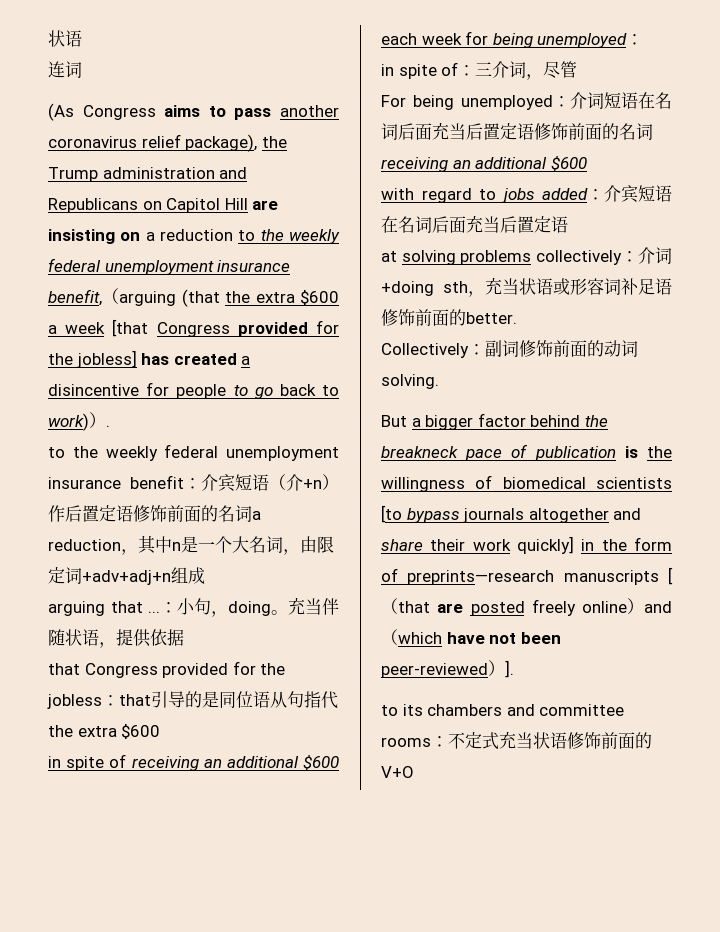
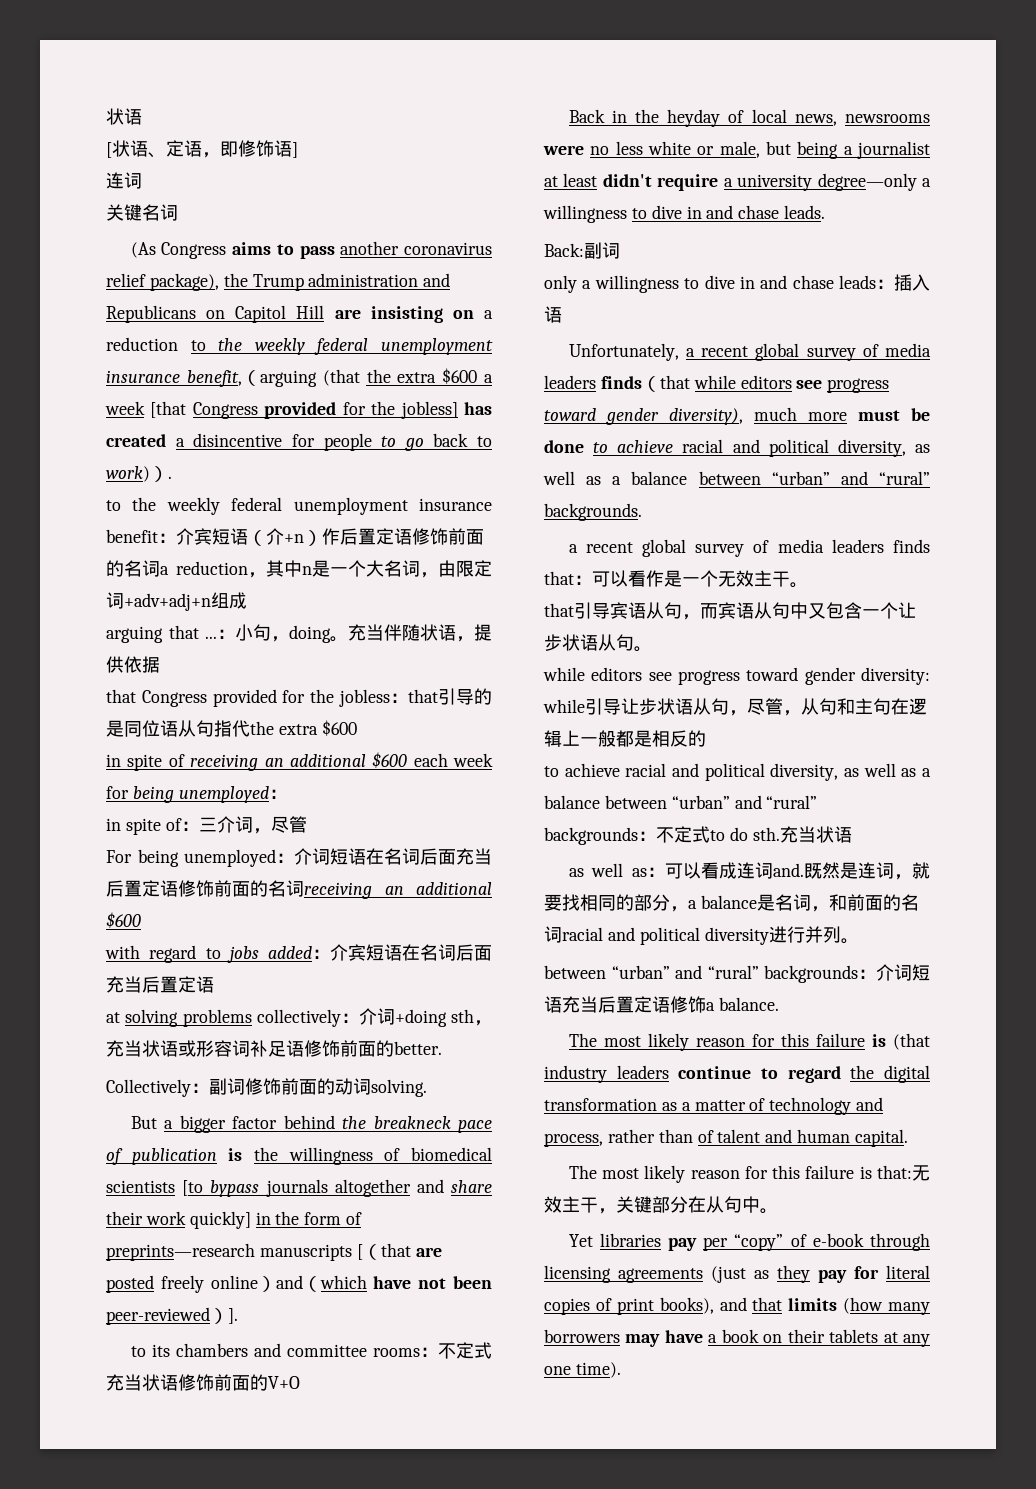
[48,30,82,47] [48,61,82,78] 状语 // 连词 -> [106,108,142,125] [106,140,298,158] [106,172,142,189] [106,204,178,221] 状语 // [状语、定语，即修饰语] // 连词 // 关键名词
(414, 772) none -> [568,109,930,127] [543,141,930,159] [544,173,931,191] [543,205,826,223] [544,242,620,259] [544,274,930,293] [544,306,562,323] [568,343,931,361] [544,375,890,393] [544,407,930,425] [544,439,930,457] [543,471,930,485] [544,503,642,521] [568,539,930,557] [544,570,808,588] [544,602,916,620] [544,634,652,652] [543,667,930,685] [543,698,927,716] [544,730,706,747] [544,763,931,781] [544,795,818,809] [544,826,852,845] [568,862,930,880] [544,894,919,912] [544,926,859,945] [544,964,930,983] [544,996,779,1013] [568,1033,930,1051] [544,1065,930,1083] [544,1097,884,1115] [544,1129,909,1147] [568,1165,930,1183] [544,1196,778,1214] [568,1233,930,1251] [544,1265,930,1283] [544,1297,930,1315] [544,1329,931,1347] [544,1362,621,1378] // Back in the heyday of local news, newsrooms were no less white or male, but being a journalist at least didn't require a university degree—only a willingness to dive in and chase leads. // Back:副词 // only a willingness to dive in and chase leads：插入语 // Unfortunately, a recent global survey of media leaders finds（that while editors see progress toward gender diversity), much more must be done to achieve racial and political diversity, as well as a balance between “urban” and “rural” backgrounds. // a recent global survey of media leaders finds that：可以看作是一个无效主干。 // that引导宾语从句，而宾语从句中又包含一个让步状语从句。 // while editors see progress toward gender diversity: while引导让步状语从句，尽管，从句和主句在逻辑上一般都是相反的 // to achieve racial and political diversity, as well as a balance between “urban” and “rural” backgrounds：不定式to do sth.充当状语 // as well as：可以看成连词and.既然是连词，就要找相同的部分，a balance是名词，和前面的名词racial and political diversity进行并列。 // between “urban” and “rural” backgrounds：介词短语充当后置定语修饰a balance. // The most likely reason for this failure is (that industry leaders continue to regard the digital transformation as a matter of technology and process, rather than of talent and human capital. // The most likely reason for this failure is that:无效主干，关键部分在从句中。 // Yet libraries pay per “copy” of e-book through licensing agreements (just as they pay for literal copies of print books), and that limits (how many borrowers may have a book on their tablets at any one time).

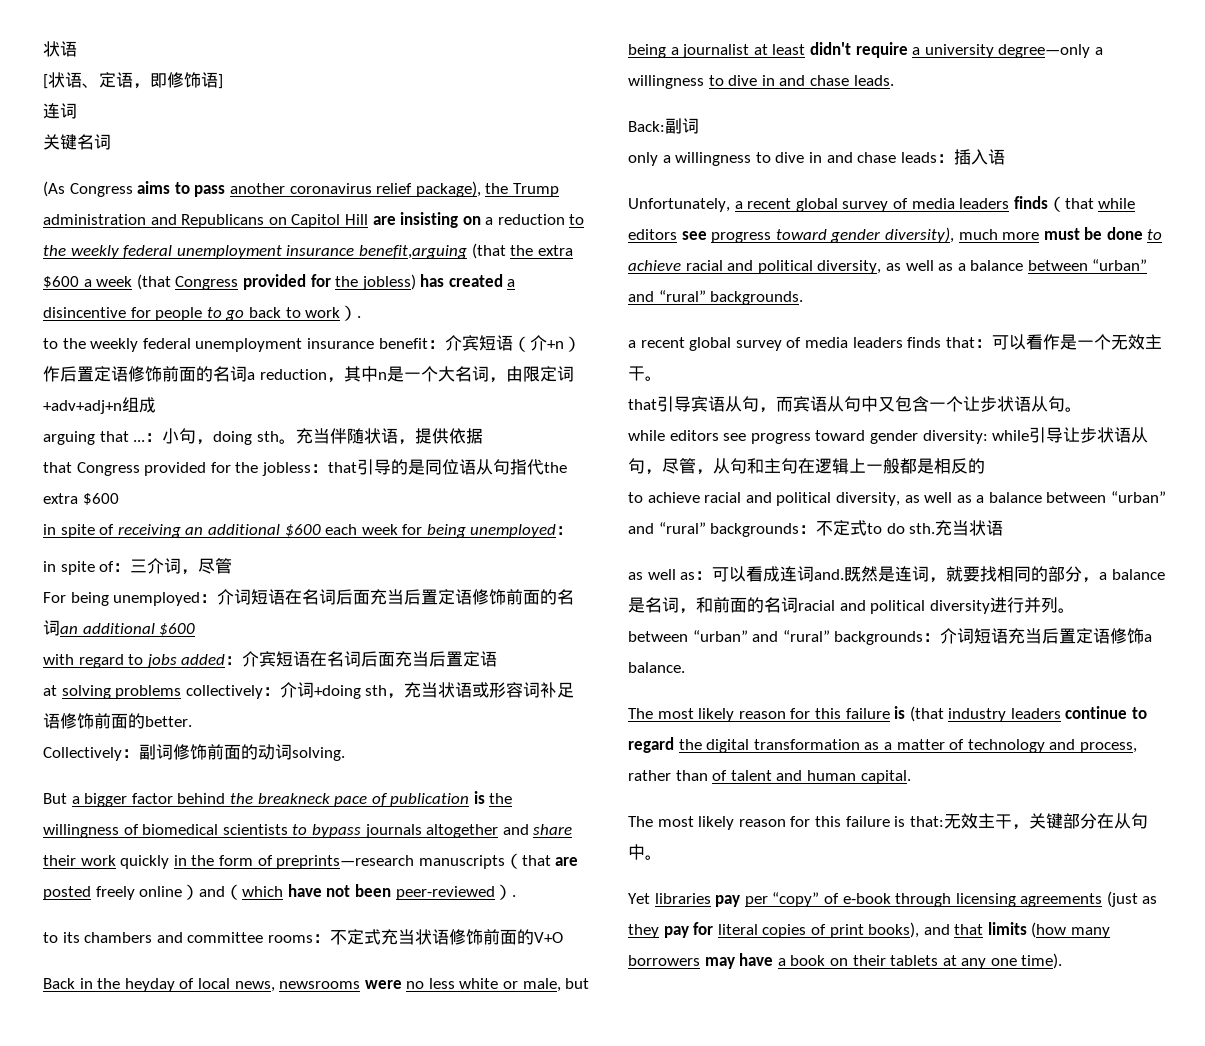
[186,370,317,387] benefit,（arguing -> [358,245,467,259] benefit,arguing
[150,401,458,419] [that Congress provided for the jobless] -> [136,274,416,290] (that Congress provided for the jobless)
[106,466,150,482] work) -> [305,307,341,318] work
(331, 634) none -> [256,431,279,442] sth
[304,882,372,899] receiving -> (60, 628) none
[182,1180,204,1196] [to -> [292,824,308,835] to
[189,1211,251,1229] quickly] -> [120,855,170,869] quickly
[356,1244,363,1260] [ -> (505, 862) none
[228,1308,238,1324] ]. -> [511,895,516,897] .

